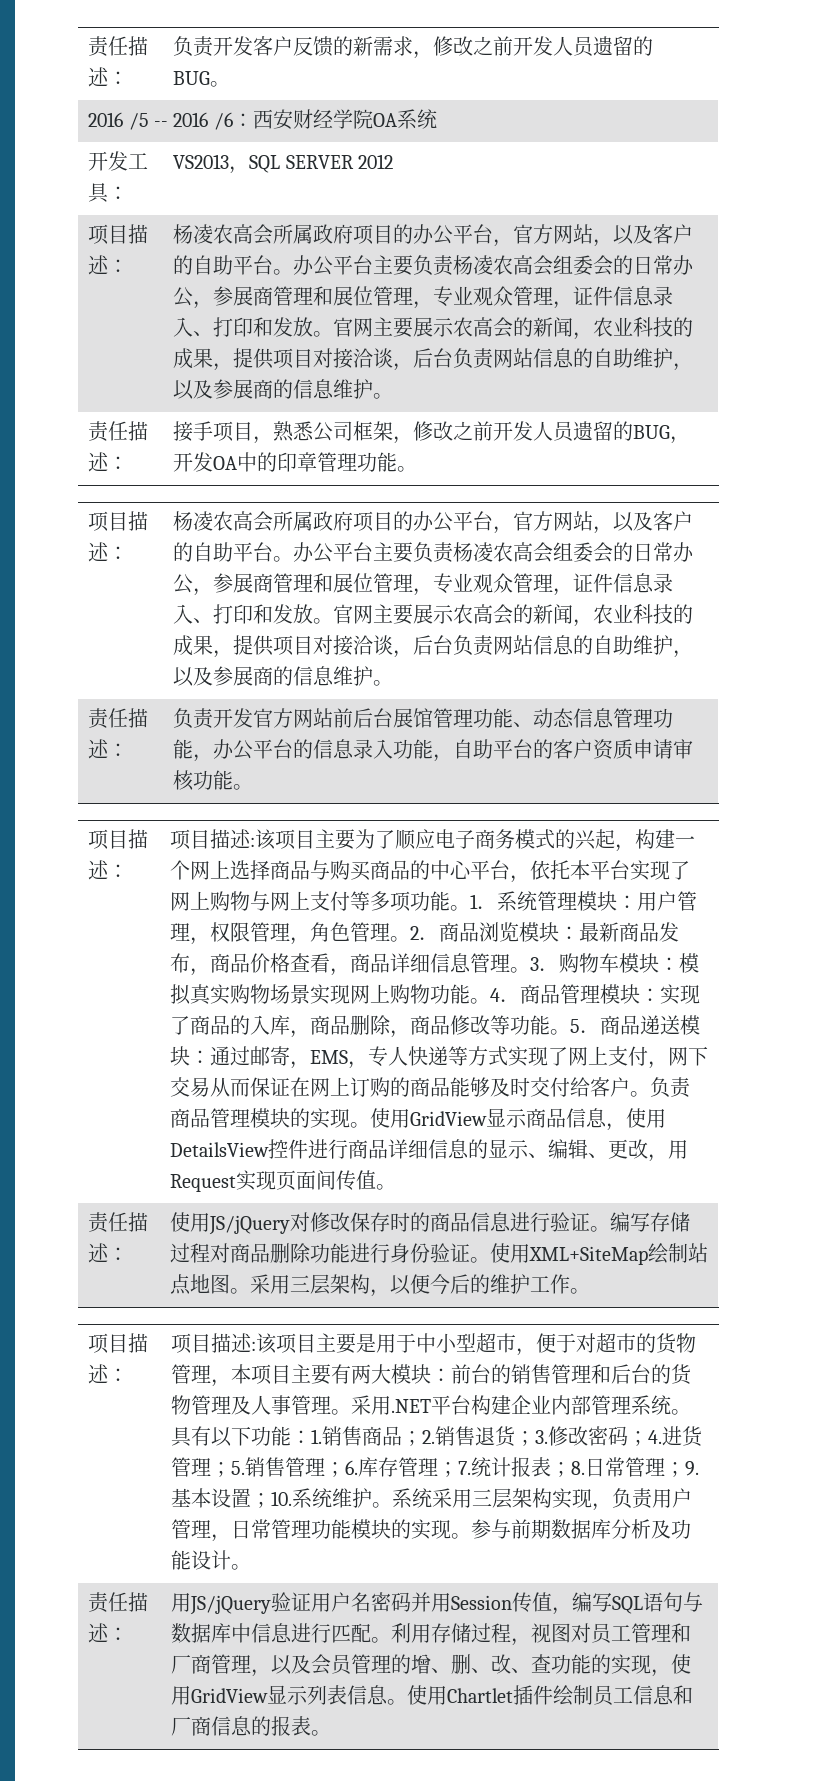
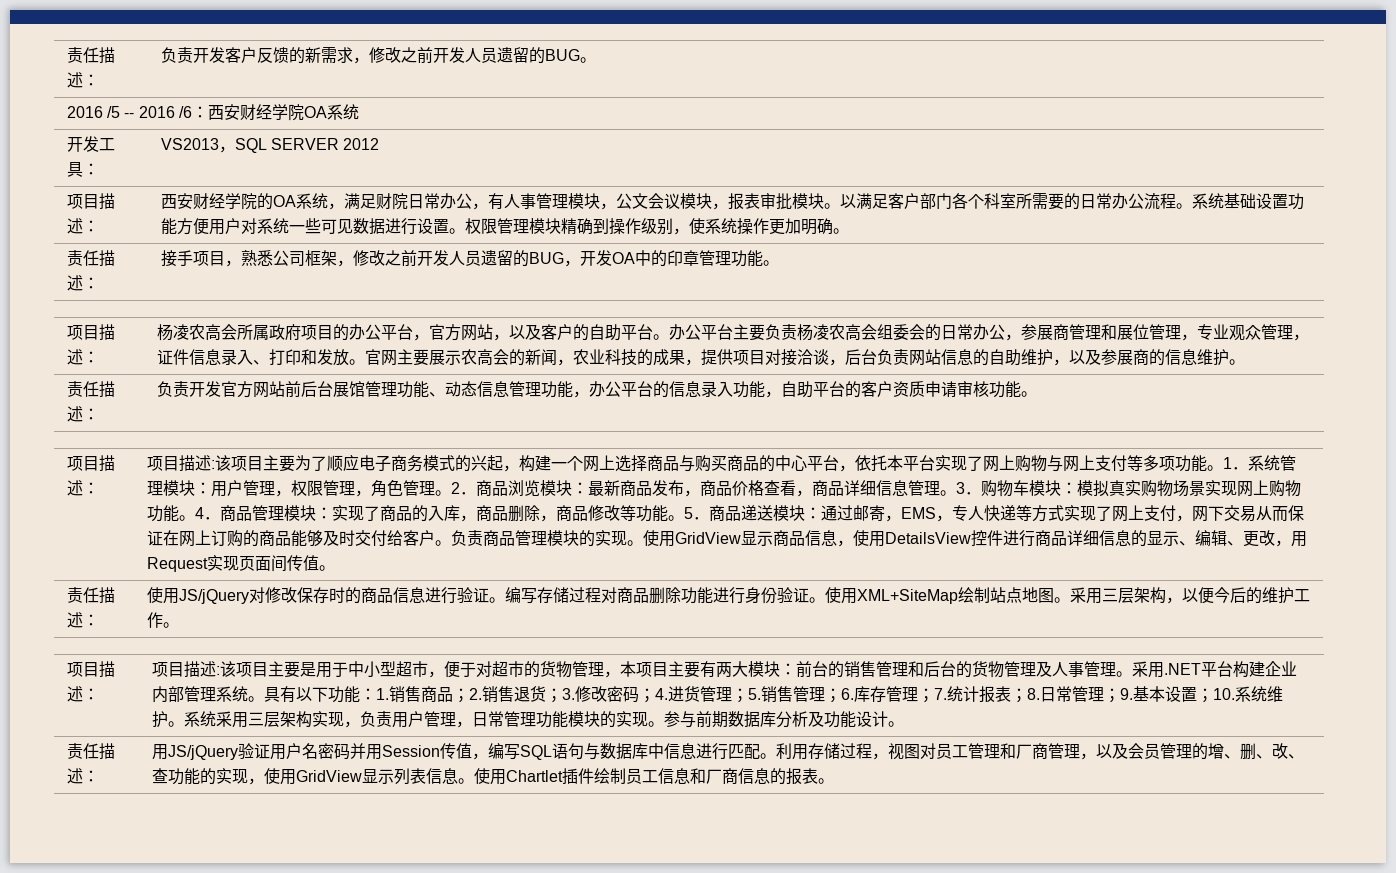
[173,224,694,247] [173,255,695,276] [173,286,674,309] [173,317,694,340] [173,348,694,371] [173,379,374,400] 杨凌农高会所属政府项目的办公平台，官方网站，以及客户的自助平台。办公平台主要负责杨凌农高会组委会的日常办公，参展商管理和展位管理，专业观众管理，证件信息录入、打印和发放。官网主要展示农高会的新闻，农业科技的成果，提供项目对接洽谈，后台负责网站信息的自助维护，以及参展商的信息维护 -> [160,193,1304,210] [160,218,833,235] 西安财经学院的OA系统，满足财院日常办公，有人事管理模块，公文会议模块，报表审批模块。以满足客户部门各个科室所需要的日常办公流程。系统基础设置功能方便用户对系统一些可见数据进行设置。权限管理模块精确到操作级别，使系统操作更加明确

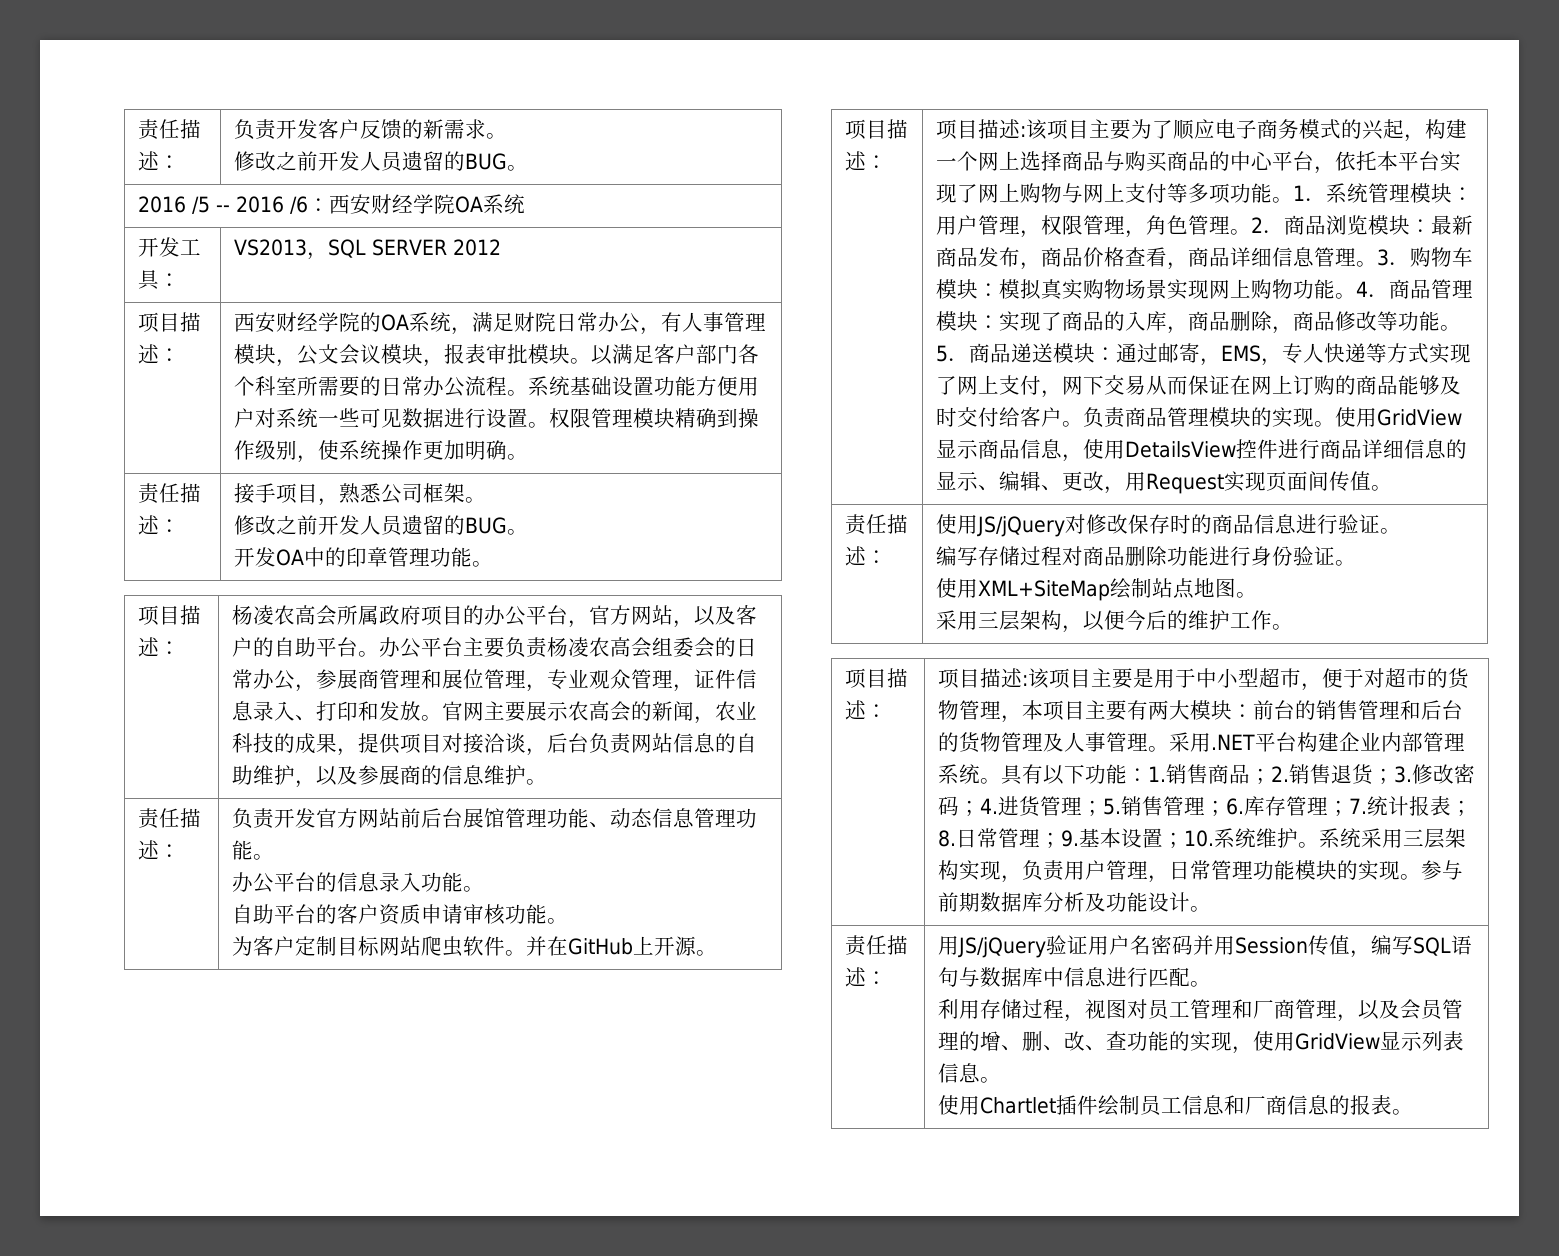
[352,57,369,64] ， -> [485,133,507,139] 。 //
[336,250,580,267] ，修改之前开发人员遗留的BUG， -> [464,497,486,503] [233,515,528,536] 。 // 修改之前开发人员遗留的BUG。 //
[572,391,589,398] ， -> [252,854,274,860] 。 //
[764,391,781,398] ， -> [462,886,484,892] 。 //
(1037, 394) none -> [231,936,717,957] // 为客户定制目标网站爬虫软件。并在GitHub上开源。
(505, 600) none -> (1401, 531) //
(825, 600) none -> (1356, 563) //
(1070, 600) none -> (1257, 595) //
(776, 756) none -> (1211, 984) //
(474, 781) none -> (1001, 1080) //

